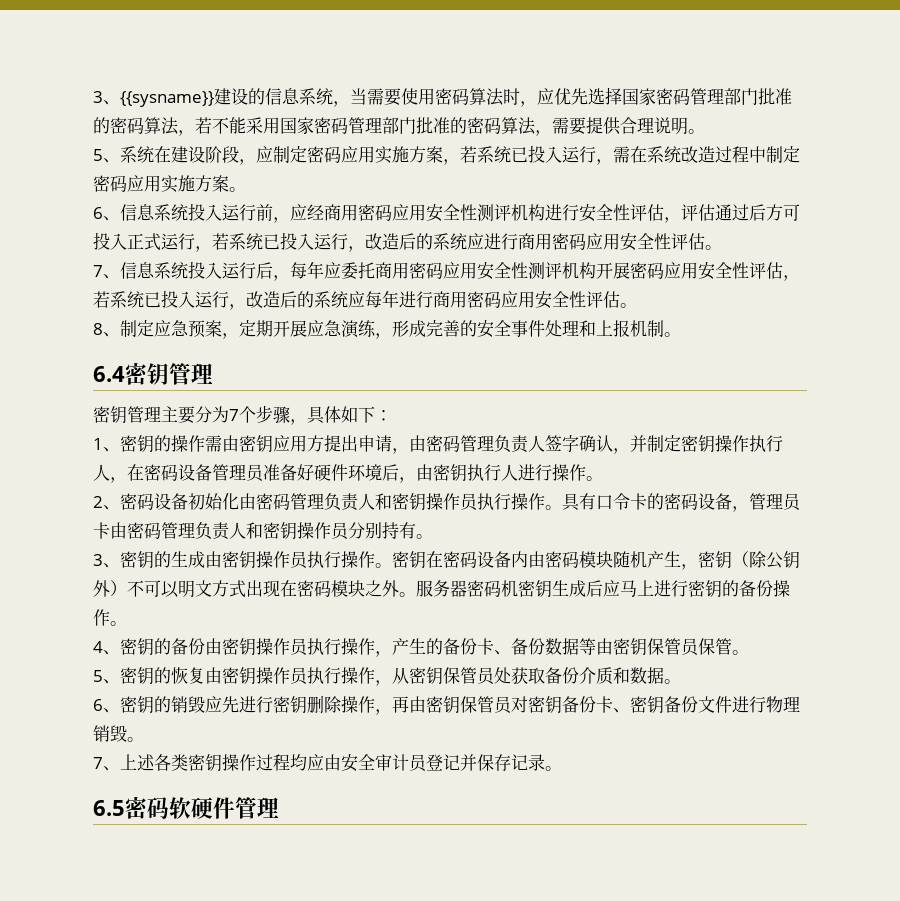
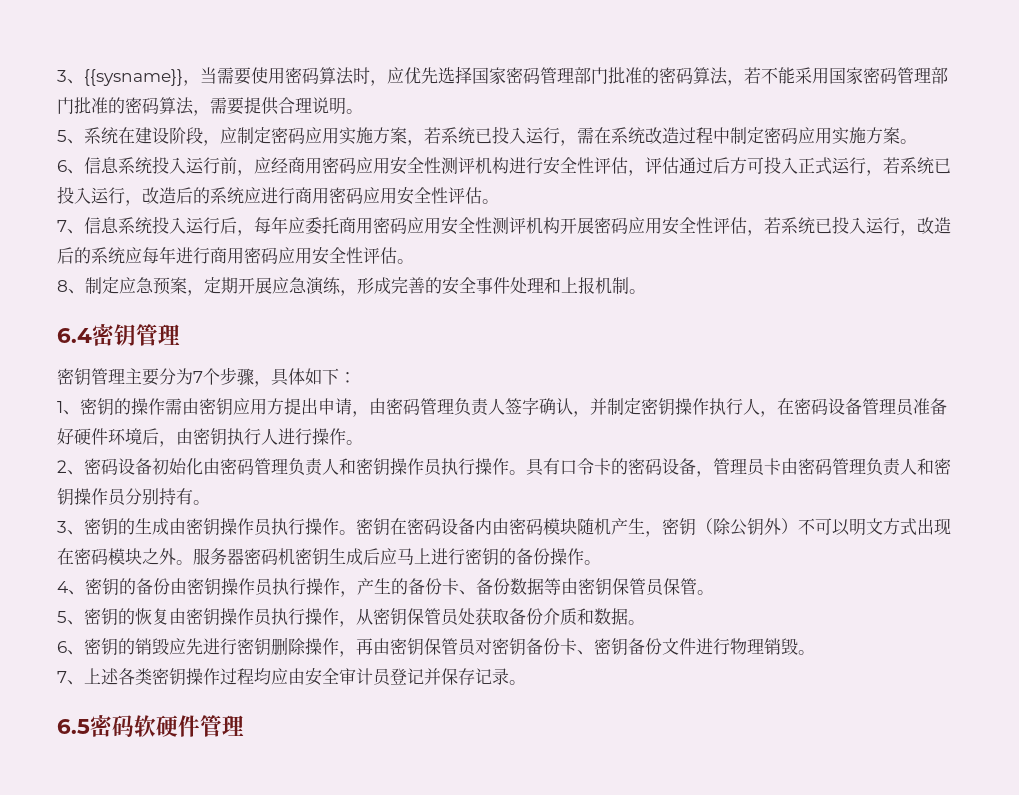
[214,88,333,105] 建设的信息系统 -> (183, 77) none

